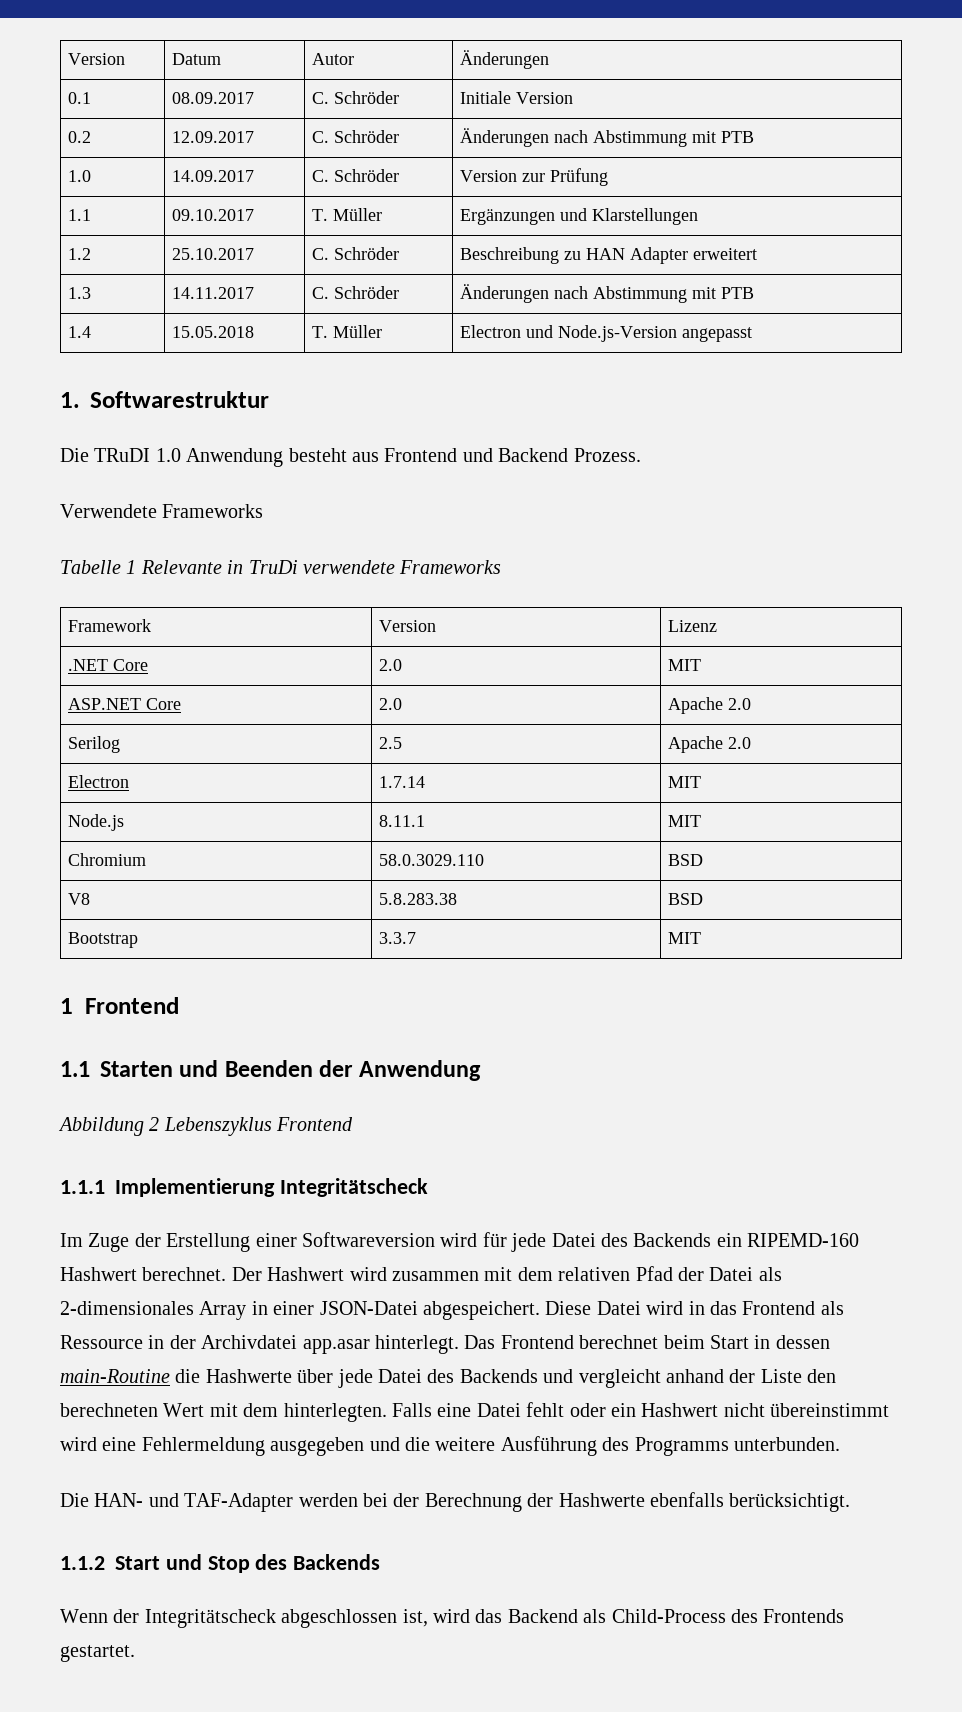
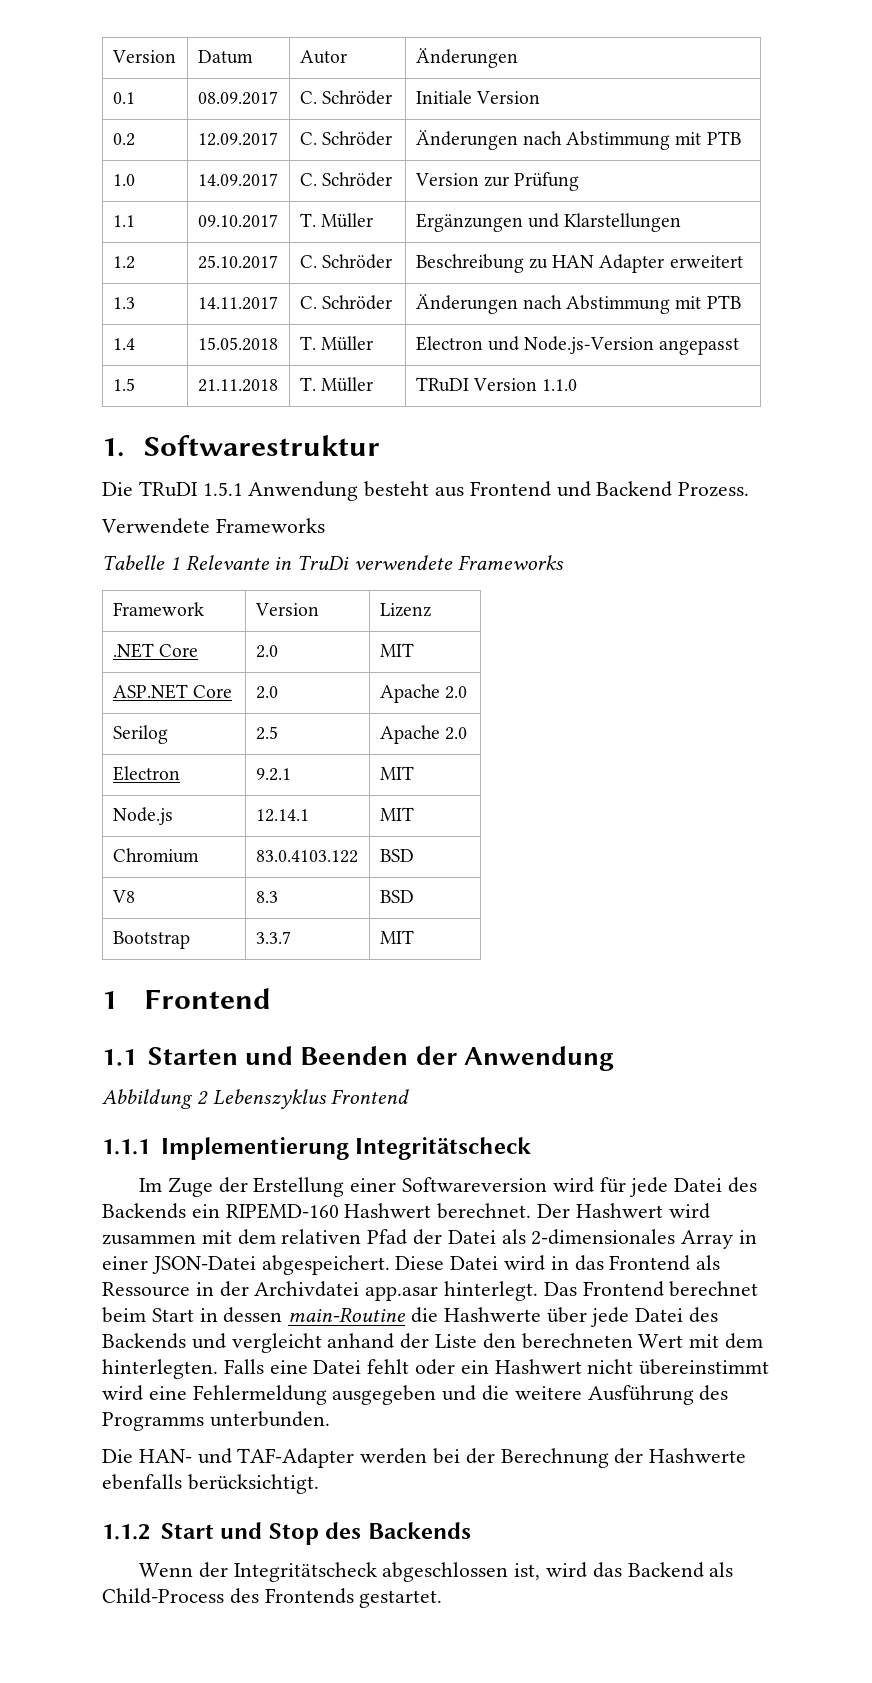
(753, 334) none -> [112,378,135,391] [197,379,278,392] [299,377,373,392] [415,377,578,392] // 1.5 | 21.11.2018 | T. Müller | TRuDI Version 1.1.0
[155,448,181,462] 1.0 -> [202,482,243,496] 1.5.1
[379,776,426,788] 1.7.14 -> [255,768,291,781] 9.2.1
[379,815,426,827] 8.11.1 -> [255,809,309,822] 12.14.1
[379,854,485,866] 58.0.3029.110 -> [255,850,358,863] 83.0.4103.122
[379,893,458,905] 5.8.283.38 -> [255,891,278,903] 8.3

